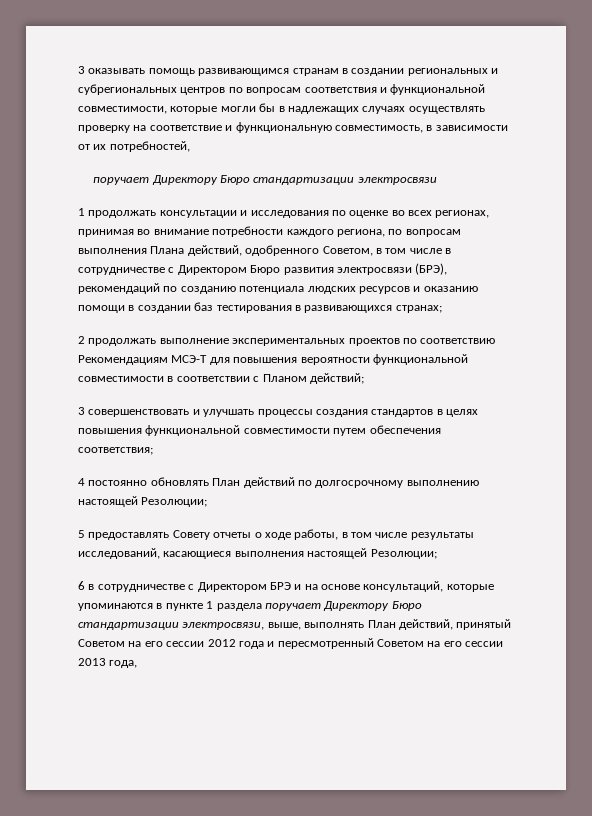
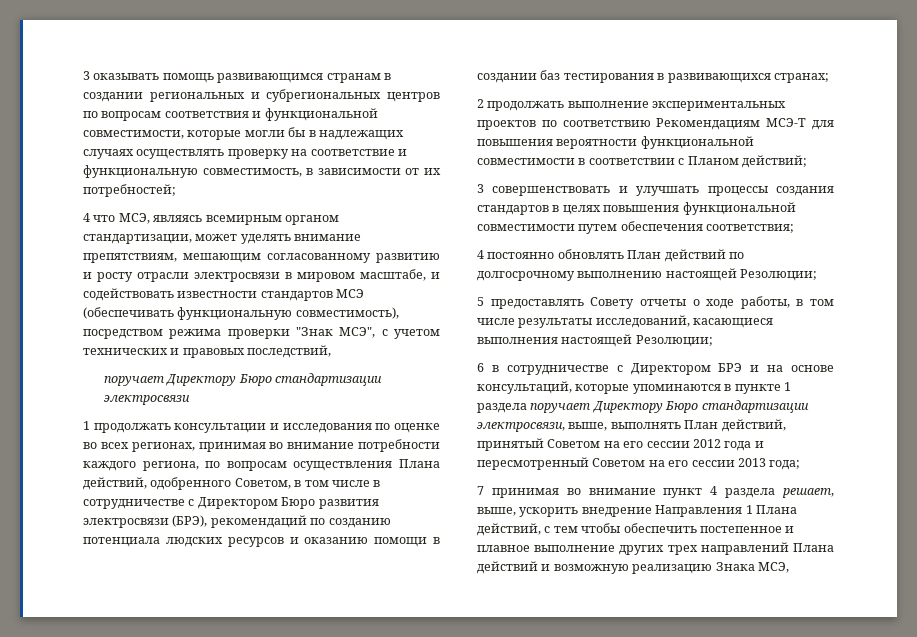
[109,141,190,152] потребностей, -> [83,184,176,197] [83,213,339,225] [83,234,362,244] [83,253,440,263] [83,269,440,282] [83,288,365,301] [83,307,399,320] [83,327,440,339] [83,345,332,358] потребностей; // 4 что МСЭ, являясь всемирным органом стандартизации, может уделять внимание препятствиям, мешающим согласованному развитию и росту отрасли электросвязи в мировом масштабе, и содействовать известности стандартов МСЭ (обеспечивать функциональную совместимость), посредством режима проверки "Знак МСЭ", с учетом технических и правовых последствий,
[78,248,147,254] выполнения -> [293,461,393,471] осуществления
[109,660,138,668] года, -> [769,460,801,470] [477,486,834,498] [477,505,797,517] [477,523,795,536] [477,542,834,555] [477,561,789,574] года; // 7 принимая во внимание пункт 4 раздела решает, выше, ускорить внедрение Направления 1 Плана действий, с тем чтобы обеспечить постепенное и плавное выполнение других трех направлений Плана действий и возможную реализацию Знака МСЭ,

